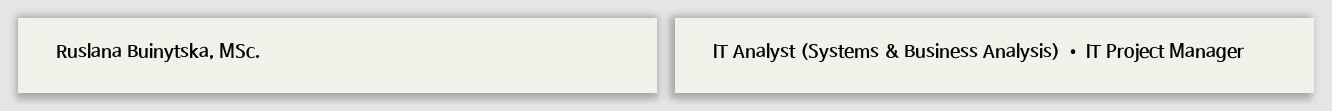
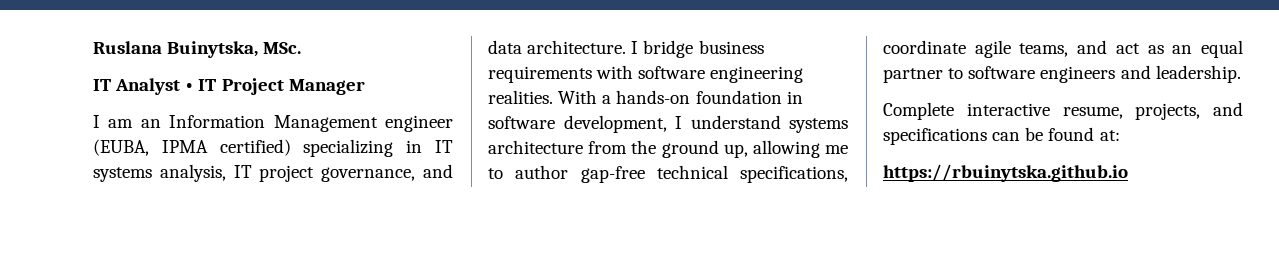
[799,43,1061,63] (Systems & Business Analysis) -> (181, 86) none
(1244, 52) none -> [93,115,453,132] [93,139,454,157] [93,164,454,182] [488,40,764,58] [488,65,804,83] [488,90,803,104] [488,115,848,133] [488,140,848,158] [488,165,848,183] [883,40,1243,58] [883,65,1241,83] [883,102,1243,120] [883,127,1120,145] [883,164,1128,182] // I am an Information Management engineer (EUBA, IPMA certified) specializing in IT systems analysis, IT project governance, and data architecture. I bridge business requirements with software engineering realities. With a hands-on foundation in software development, I understand systems architecture from the ground up, allowing me to author gap-free technical specifications, coordinate agile teams, and act as an equal partner to software engineers and leadership. // Complete interactive resume, projects, and specifications can be found at: // https://rbuinytska.github.io

